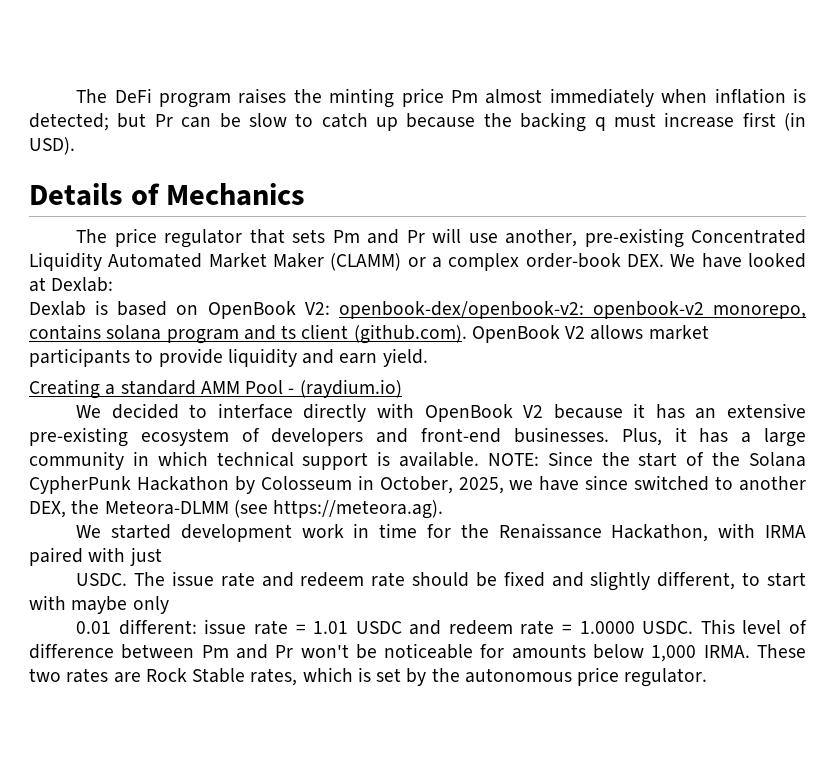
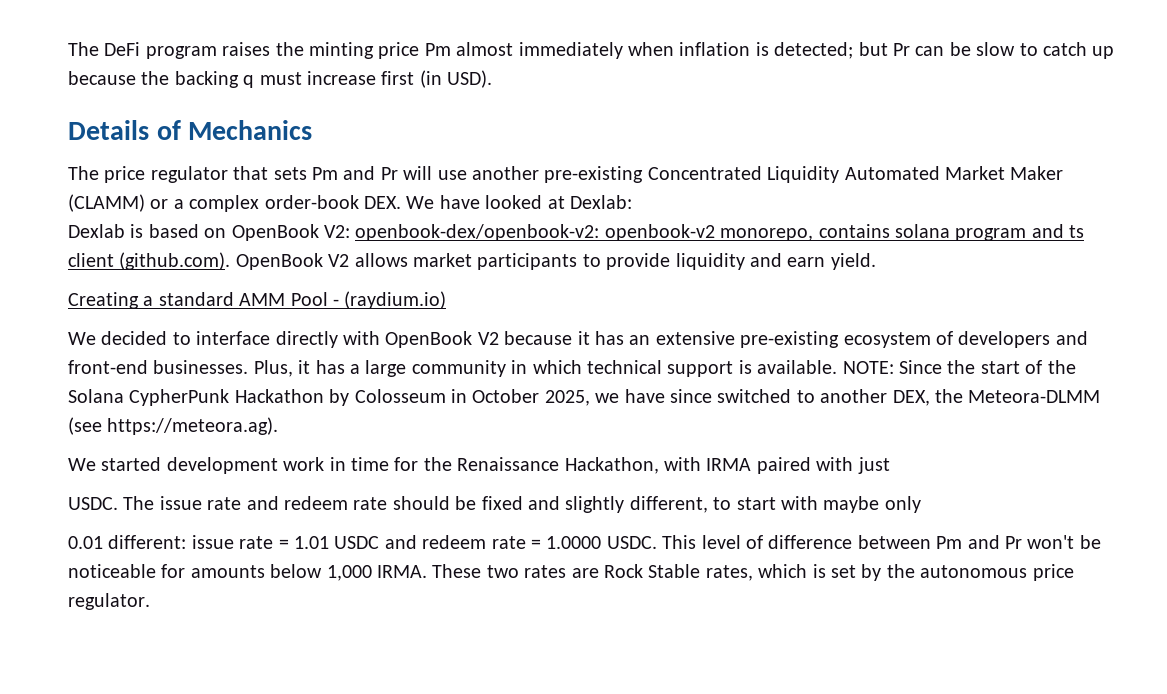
[505,229,578,247] another, -> [471,166,539,180] another
[379,476,453,494] October, -> [472,389,540,403] October

